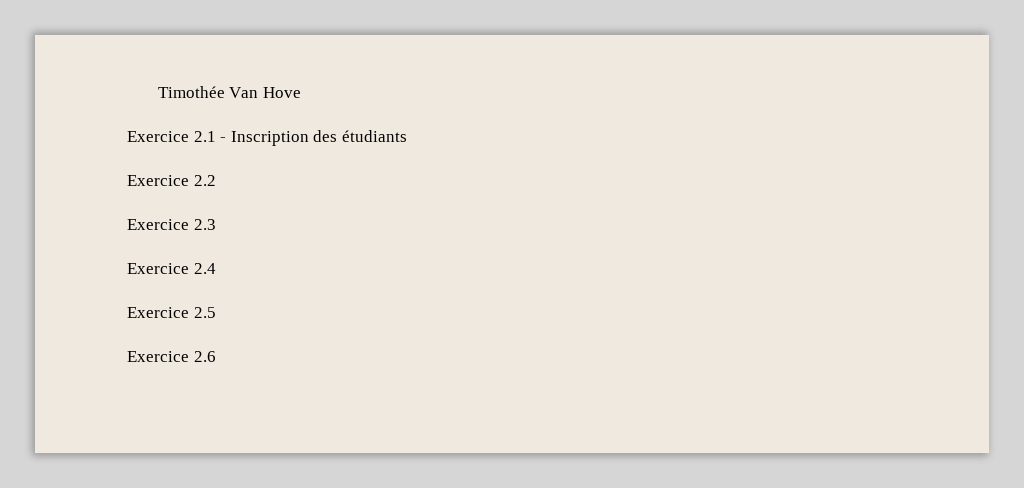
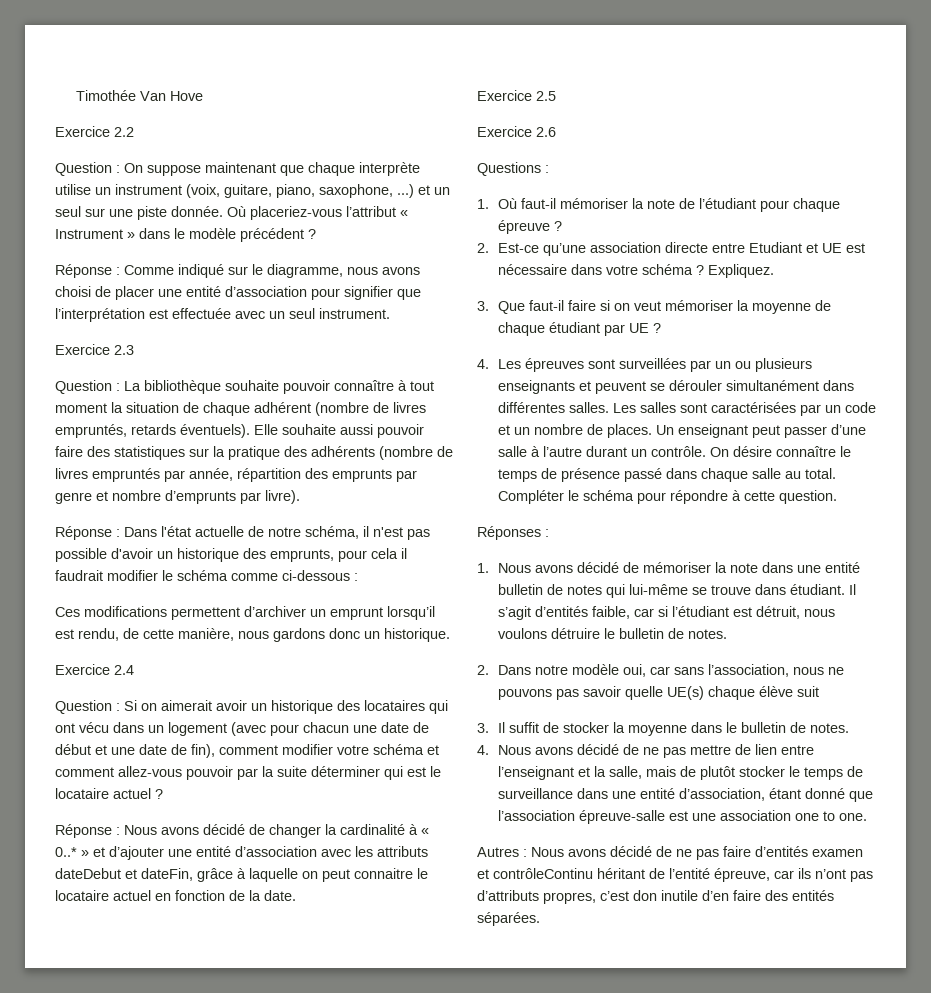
[193,130,407,146] [127,175,216,186] [127,219,216,230] [127,263,216,274] [127,307,216,318] [127,351,216,362] 2.1 - Inscription des étudiants // Exercice 2.2 // Exercice 2.3 // Exercice 2.4 // Exercice 2.5 // Exercice 2.6 -> [114,127,134,137] [55,162,420,176] [55,184,450,198] [55,206,408,220] [55,228,316,242] [55,264,420,278] [55,286,421,300] [55,308,390,322] [55,344,134,355] [55,380,434,394] [55,402,426,416] [55,424,424,438] [55,446,453,460] [55,468,417,482] [55,490,300,504] [55,526,430,540] [55,548,407,562] [55,570,358,581] [55,606,435,620] [55,628,450,642] [55,664,134,675] [55,700,448,714] [55,722,429,736] [55,744,439,758] [55,766,441,780] [55,788,163,799] [55,824,429,838] [55,846,428,860] [55,868,428,882] [55,890,296,901] [477,90,556,101] [477,126,556,137] [477,162,549,176] [477,198,840,212] [497,220,562,234] [477,242,865,256] [497,264,774,278] [477,300,831,314] [497,322,661,336] [477,358,812,372] [497,380,854,394] [497,402,876,416] [497,424,866,438] [497,446,851,457] [497,468,836,482] [497,490,837,504] [477,526,549,540] [477,562,860,573] [497,584,856,598] [497,606,835,620] [497,628,727,639] [477,664,844,677] [497,686,819,700] [477,722,849,736] [477,744,814,758] [497,766,863,780] [497,788,873,802] [497,810,867,824] [477,846,863,860] [477,868,873,882] [477,890,834,904] [477,912,540,926] 2.2 // Question : On suppose maintenant que chaque interprète utilise un instrument (voix, guitare, piano, saxophone, ...) et un seul sur une piste donnée. Où placeriez-vous l’attribut « Instrument » dans le modèle précédent ? // Réponse : Comme indiqué sur le diagramme, nous avons choisi de placer une entité d’association pour signifier que l’interprétation est effectuée avec un seul instrument. // Exercice 2.3 // Question : La bibliothèque souhaite pouvoir connaître à tout moment la situation de chaque adhérent (nombre de livres empruntés, retards éventuels). Elle souhaite aussi pouvoir faire des statistiques sur la pratique des adhérents (nombre de livres empruntés par année, répartition des emprunts par genre et nombre d’emprunts par livre). // Réponse : Dans l'état actuelle de notre schéma, il n'est pas possible d'avoir un historique des emprunts, pour cela il faudrait modifier le schéma comme ci-dessous : // Ces modifications permettent d’archiver un emprunt lorsqu’il est rendu, de cette manière, nous gardons donc un historique. // Exercice 2.4 // Question : Si on aimerait avoir un historique des locataires qui ont vécu dans un logement (avec pour chacun une date de début et une date de fin), comment modifier votre schéma et comment allez-vous pouvoir par la suite déterminer qui est le locataire actuel ? // Réponse : Nous avons décidé de changer la cardinalité à « 0..* » et d’ajouter une entité d’association avec les attributs dateDebut et dateFin, grâce à laquelle on peut connaitre le locataire actuel en fonction de la date. // Exercice 2.5 // Exercice 2.6 // Questions : // 1. Où faut-il mémoriser la note de l’étudiant pour chaque épreuve ? // 2. Est-ce qu’une association directe entre Etudiant et UE est nécessaire dans votre schéma ? Expliquez. // 3. Que faut-il faire si on veut mémoriser la moyenne de chaque étudiant par UE ? // 4. Les épreuves sont surveillées par un ou plusieurs enseignants et peuvent se dérouler simultanément dans différentes salles. Les salles sont caractérisées par un code et un nombre de places. Un enseignant peut passer d’une salle à l’autre durant un contrôle. On désire connaître le temps de présence passé dans chaque salle au total. Compléter le schéma pour répondre à cette question. // Réponses : // 1. Nous avons décidé de mémoriser la note dans une entité bulletin de notes qui lui-même se trouve dans étudiant. Il s’agit d’entités faible, car si l’étudiant est détruit, nous voulons détruire le bulletin de notes. // 2. Dans notre modèle oui, car sans l’association, nous ne pouvons pas savoir quelle UE(s) chaque élève suit // 3. Il suffit de stocker la moyenne dans le bulletin de notes. // 4. Nous avons décidé de ne pas mettre de lien entre l’enseignant et la salle, mais de plutôt stocker le temps de surveillance dans une entité d’association, étant donné que l’association épreuve-salle est une association one to one. // Autres : Nous avons décidé de ne pas faire d’entités examen et contrôleContinu héritant de l’entité épreuve, car ils n’ont pas d’attributs propres, c’est don inutile d’en faire des entités séparées.

